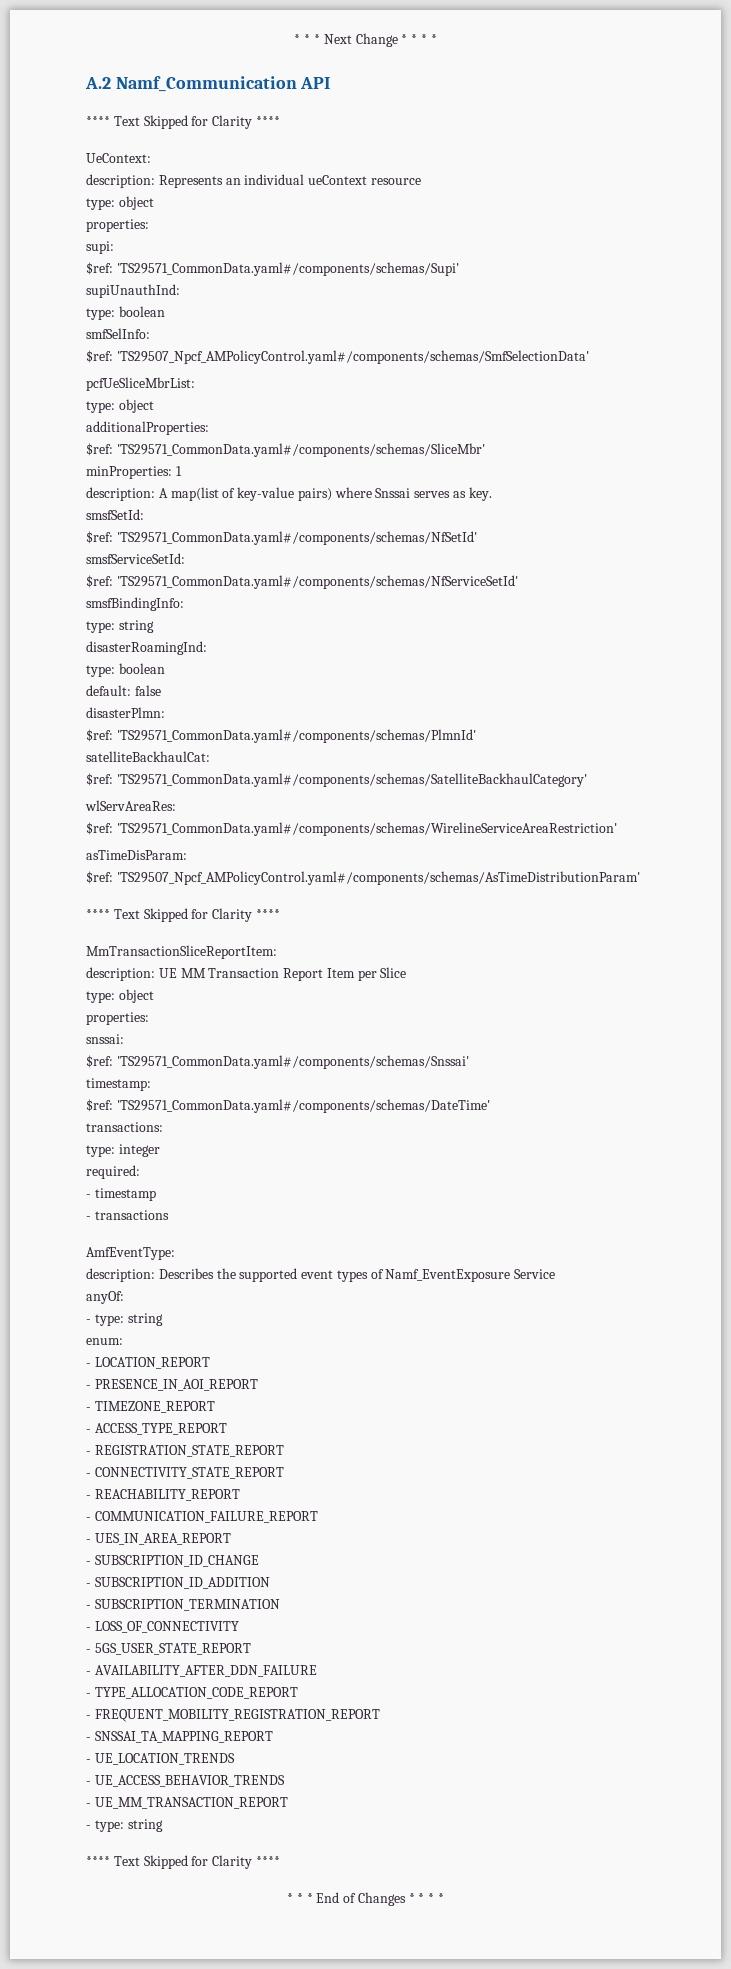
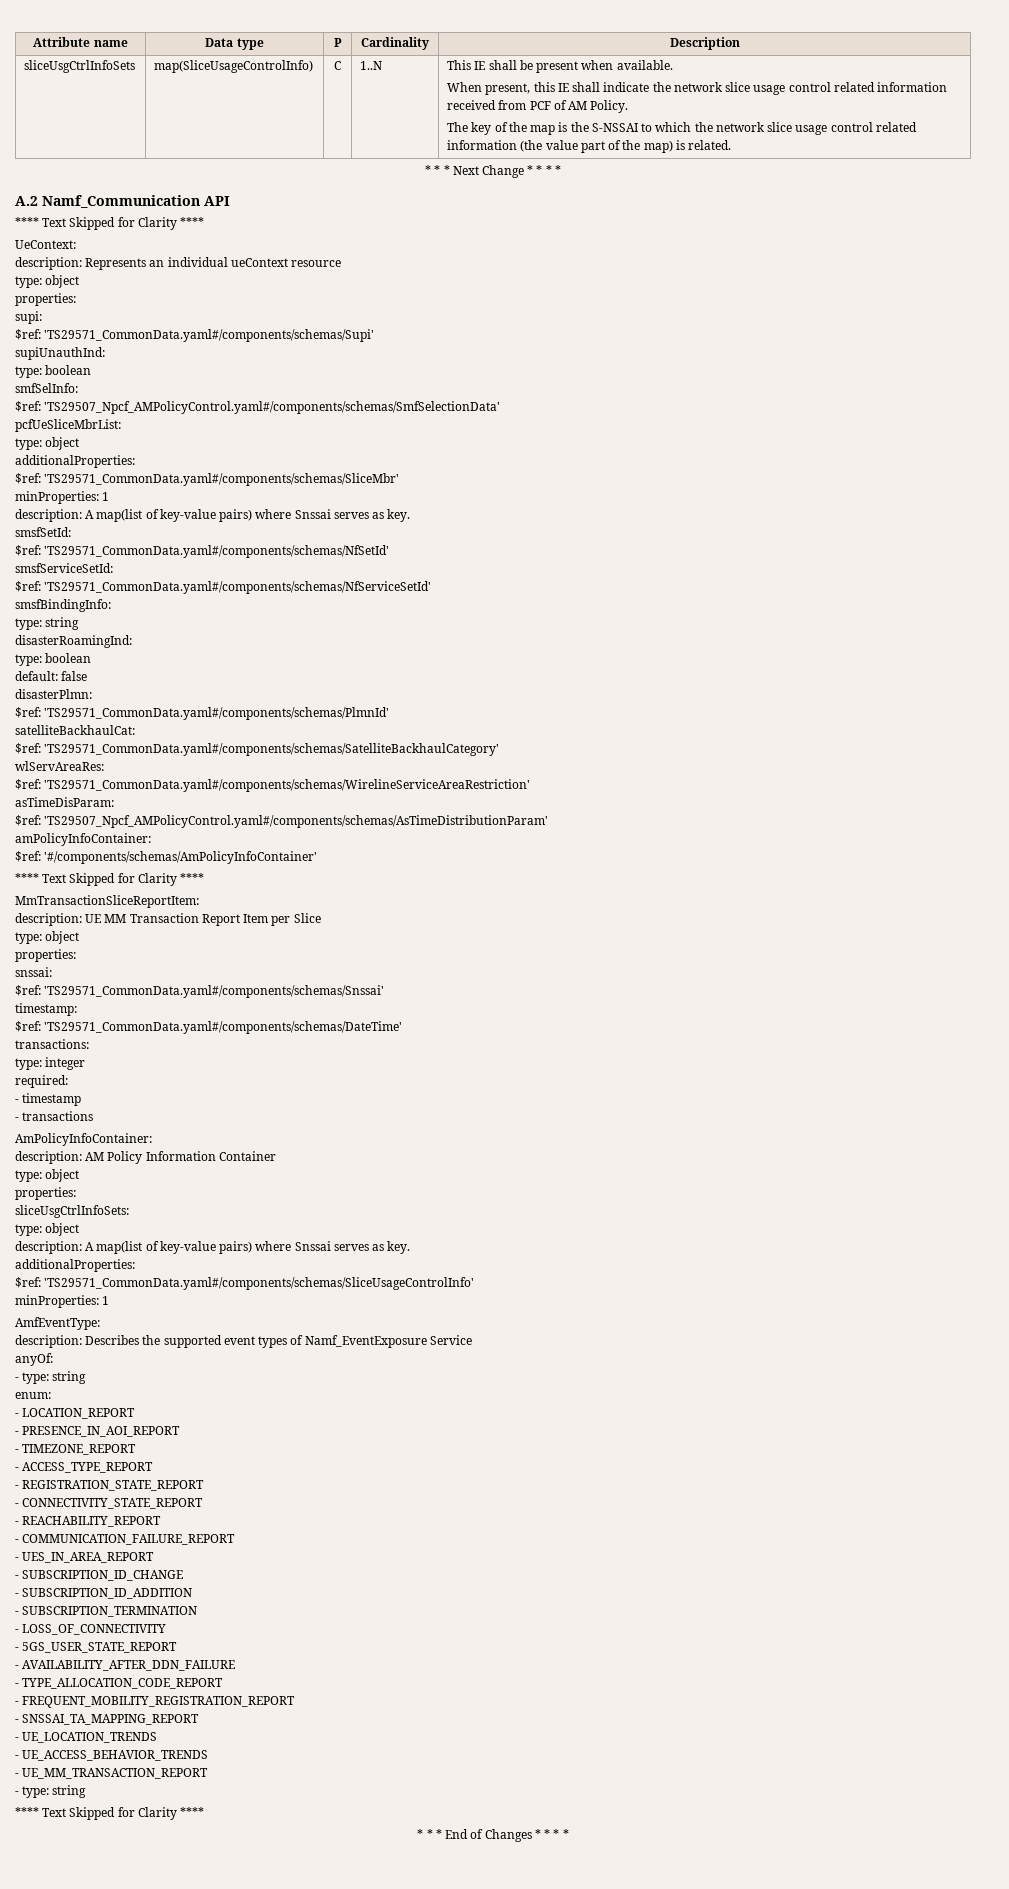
(294, 39) none -> [33,37,128,47] [205,38,264,50] [333,38,342,47] [361,37,429,50] [669,37,740,50] [24,60,136,73] [154,60,314,73] [334,61,341,70] [360,61,383,70] [447,60,673,73] [447,82,948,95] [447,100,629,113] [447,122,917,135] [447,140,732,153] Attribute name | Data type | P | Cardinality | Description // sliceUsgCtrlInfoSets | map(SliceUsageControlInfo) | C | 1..N | This IE shall be present when available. // When present, this IE shall indicate the network slice usage control related information received from PCF of AM Policy. // The key of the map is the S-NSSAI to which the network slice usage control related information (the value part of the map) is related. //
(640, 878) none -> [15,833,151,846] [15,851,318,864] // amPolicyInfoContainer: // $ref: '#/components/schemas/AmPolicyInfoContainer'
(169, 1215) none -> [15,1133,152,1146] [15,1151,276,1164] [15,1169,80,1182] [15,1187,76,1200] [15,1205,129,1218] [15,1223,80,1236] [15,1241,411,1254] [15,1259,135,1272] [15,1277,475,1290] [15,1295,110,1308] // AmPolicyInfoContainer: // description: AM Policy Information Container // type: object // properties: // sliceUsgCtrlInfoSets: // type: object // description: A map(list of key-value pairs) where Snssai serves as key. // additionalProperties: // $ref: 'TS29571_CommonData.yaml#/components/schemas/SliceUsageControlInfo' // minProperties: 1

